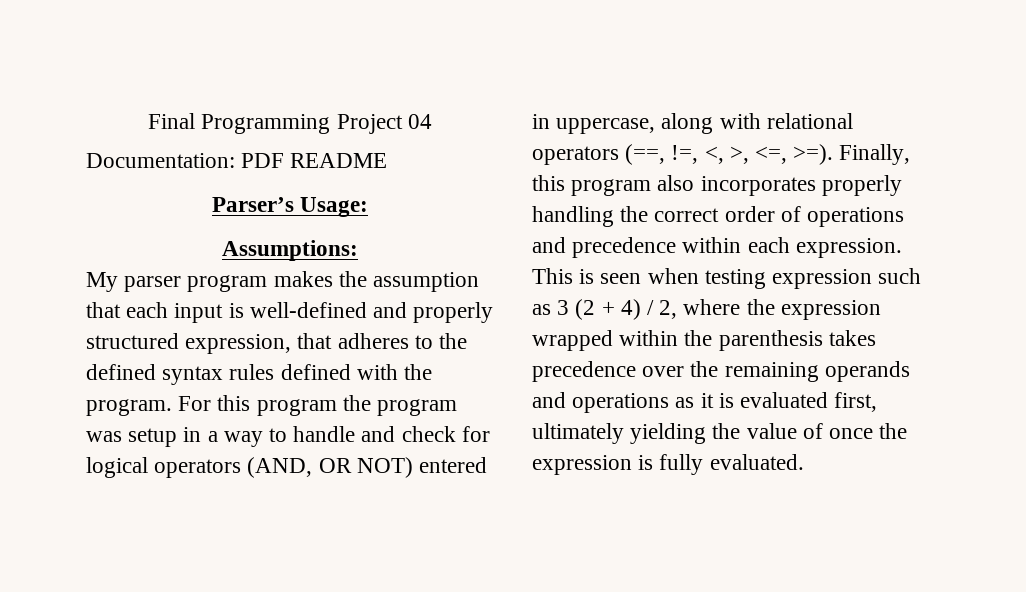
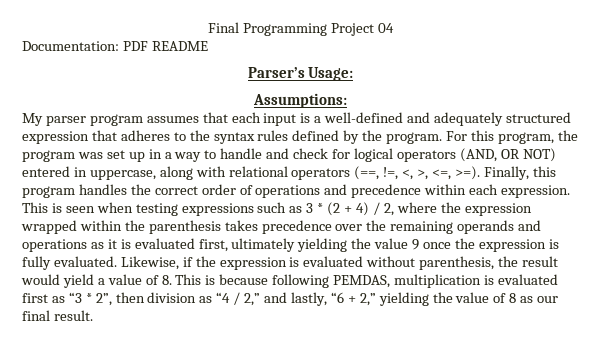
[273,271,480,292] makes the assumption -> [146,116,199,123] assumes
(244, 310) none -> [314,116,322,123] a
[413,302,494,323] [86,333,292,354] properly structured expression, -> [434,112,571,126] [22,131,89,144] adequately structured expression
[86,364,156,380] defined -> (210, 135) none
[356,364,398,380] with -> [343,130,360,144] by
[256,399,337,416] program -> [497,132,554,144] program,
[128,428,178,447] setup -> [106,150,145,162] set up
[657,175,902,196] [532,206,614,227] also incorporates properly handling -> [78,184,127,195] handles
[772,269,873,289] expression -> [181,203,254,216] expressions
(570, 307) none -> [317,203,324,213] *
[802,423,823,439] of -> [412,239,420,250] 9
(804, 462) none -> [120,256,559,270] [21,274,558,288] [22,292,559,306] [22,310,93,321] Likewise, if the expression is evaluated without parenthesis, the result would yield a value of 8. This is because following PEMDAS, multiplication is evaluated first as “3 * 2”, then division as “4 / 2,” and lastly, “6 + 2,” yielding the value of 8 as our final result.

